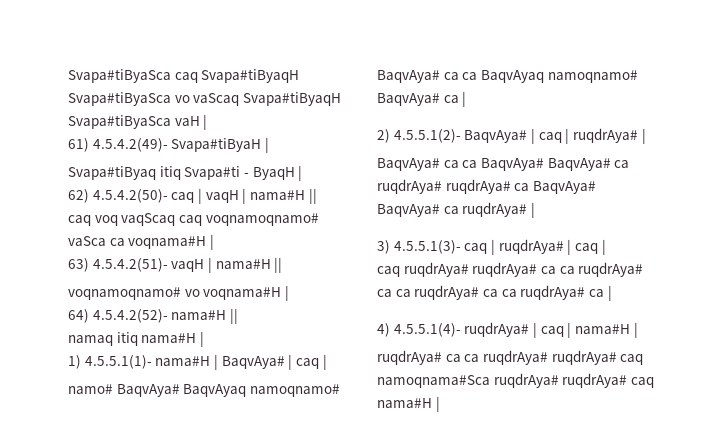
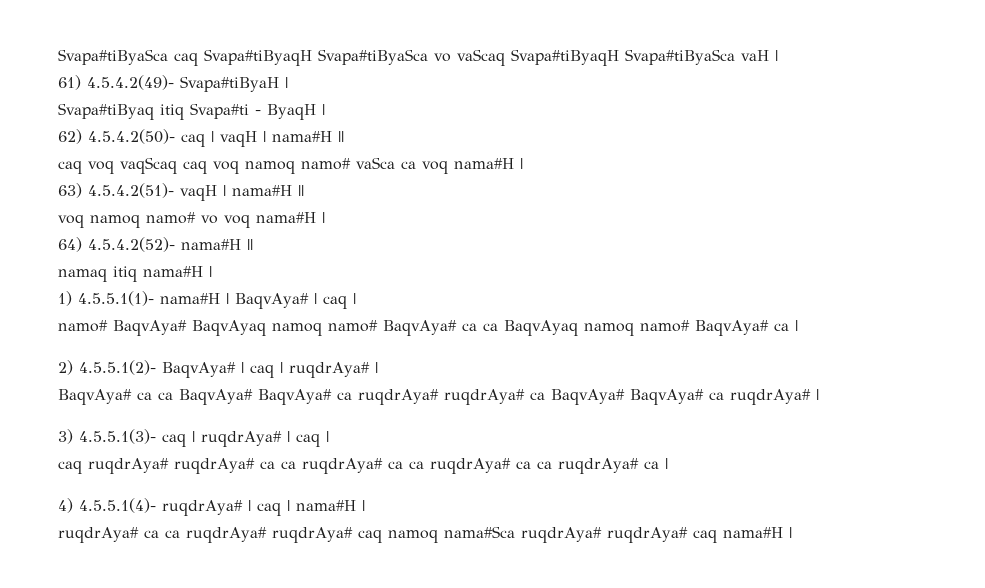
[205,213,319,226] [68,236,207,249] voqnamoqnamo# vaSca ca voqnama#H -> [213,157,514,174] voq namoq namo# vaSca ca voq nama#H
[68,287,282,300] voqnamoqnamo# vo voqnama#H -> [58,212,316,228] voq namoq namo# vo voq nama#H
[249,384,340,397] namoqnamo# -> [271,320,378,336] namoq namo#
[547,70,638,83] namoqnamo# -> [583,320,690,336] namoq namo#
[377,375,490,388] namoqnama#Sca -> [387,526,515,543] namoq nama#Sca

